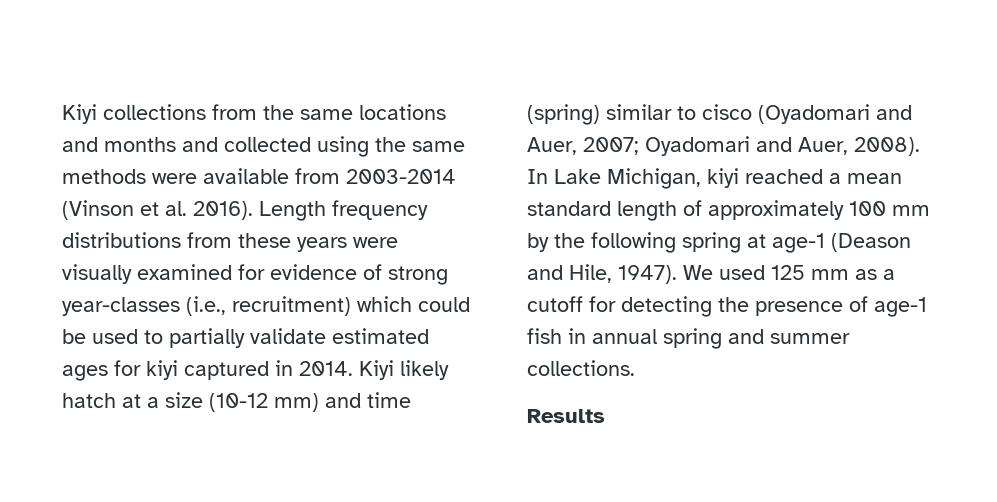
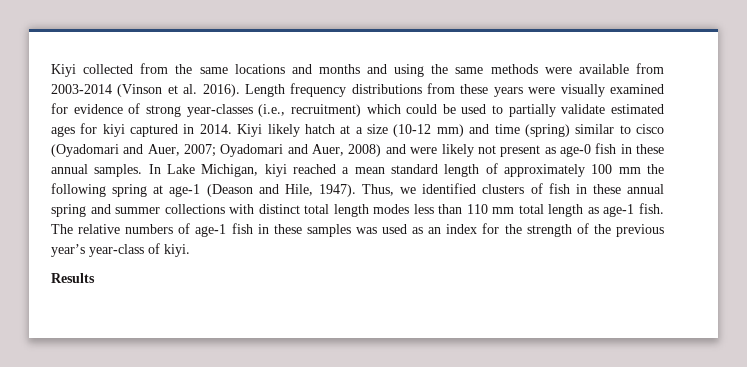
[62,104,206,124] Kiyi collections -> [51,64,134,77] Kiyi collected
[224,137,311,152] collected -> (388, 69) none
[854,137,920,156] 2008). -> [348,143,665,157] [51,164,143,177] 2008) and were likely not present as age-0 fish in these annual samples.
[527,233,549,252] by -> (641, 170) none
[683,265,895,280] [527,296,927,317] [527,328,850,349] [527,360,635,376] We used 125 mm as a cutoff for detecting the presence of age-1 fish in annual spring and summer collections. -> [362,183,664,196] [51,203,664,217] [51,223,664,237] [51,243,190,257] Thus, we identified clusters of fish in these annual spring and summer collections with distinct total length modes less than 110 mm total length as age-1 fish. The relative numbers of age-1 fish in these samples was used as an index for the strength of the previous year’s year-class of kiyi.

